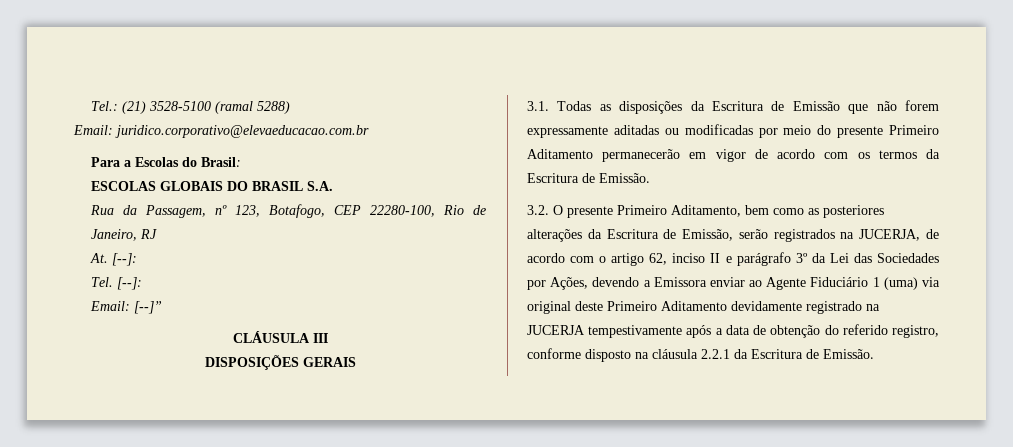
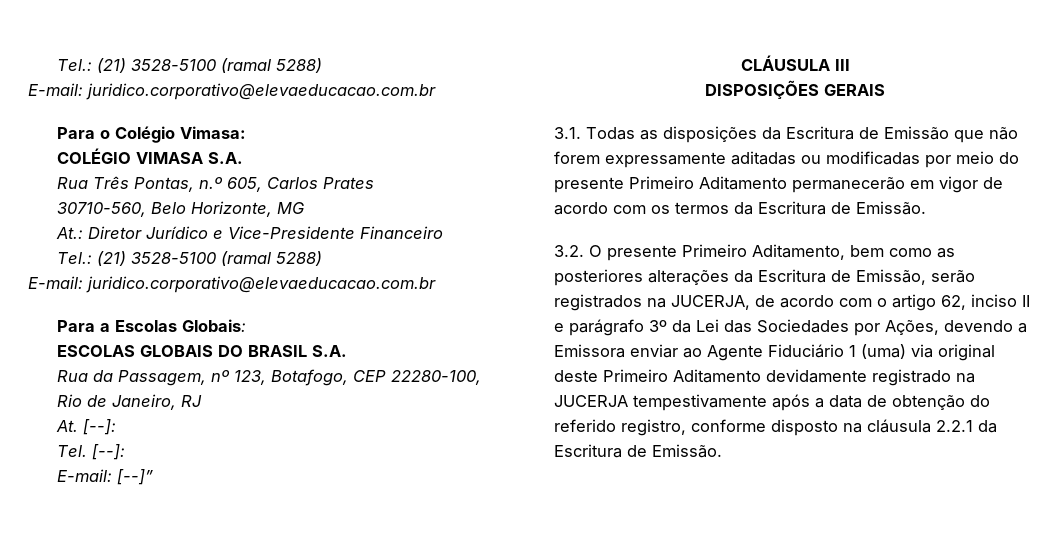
[91,101,291,114] [73,125,113,135] Tel.: (21) 3528-5100 (ramal 5288) // Email: -> [56,58,322,73] [28,83,436,100] [56,126,246,143] [56,148,243,164] [56,176,374,192] [56,201,304,217] [55,226,443,239] [56,251,322,266] [28,276,83,289] Tel.: (21) 3528-5100 (ramal 5288) // E-mail: juridico.corporativo@elevaeducacao.com.br // Para o Colégio Vimasa: // COLÉGIO VIMASA S.A. // Rua Três Pontas, n.º 605, Carlos Prates // 30710-560, Belo Horizonte, MG // At.: Diretor Jurídico e Vice-Presidente Financeiro // Tel.: (21) 3528-5100 (ramal 5288) // E-mail:
[182,157,242,167] do Brasil: -> [181,319,246,332] Globais:
[90,301,131,311] Email: -> [56,469,112,482] E-mail:

